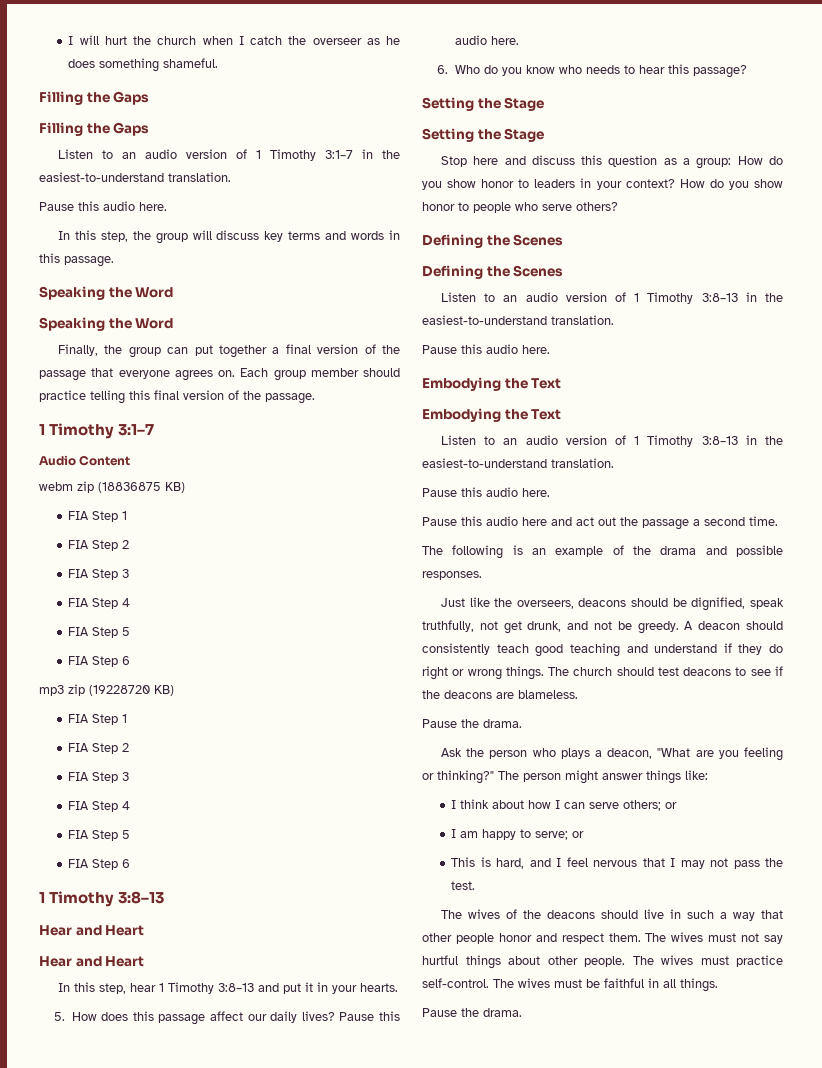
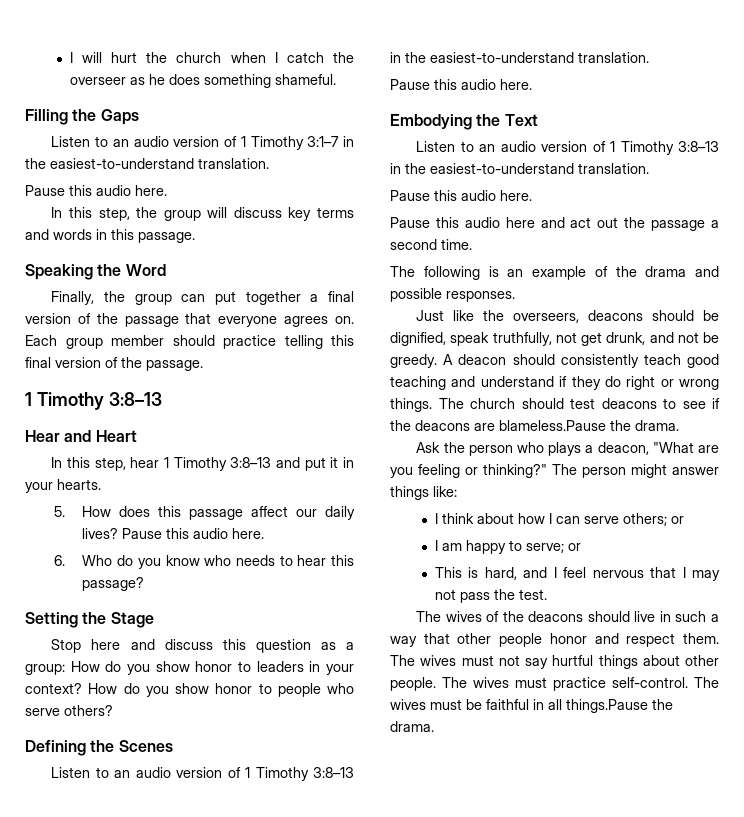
[39,122,150,136] // Filling the Gaps -> (139, 117) none
[39,317,174,331] // Speaking the Word -> (166, 270) none
[39,423,155,439] [39,455,131,466] [39,481,185,493] [68,511,128,522] [68,540,130,551] [68,569,130,580] [68,598,131,609] [68,627,131,638] [68,656,131,667] [39,684,174,696] [68,714,128,725] [68,743,130,754] [68,772,130,783] [68,801,131,812] [68,830,131,841] [68,859,131,870] // 1 Timothy 3:1–7 // Audio Content // webm zip (18836875 KB) // FIA Step 1 // FIA Step 2 // FIA Step 3 // FIA Step 4 // FIA Step 5 // FIA Step 6 // mp3 zip (19228720 KB) // FIA Step 1 // FIA Step 2 // FIA Step 3 // FIA Step 4 // FIA Step 5 // FIA Step 6 -> (203, 365) none
[39,956,145,967] // Hear and Heart -> (137, 436) none
[422,128,545,142] // Setting the Stage -> (154, 620) none
[422,265,564,279] // Defining the Scenes -> (173, 746) none
[422,408,562,422] // Embodying the Text -> (538, 120) none
[518,690,578,699] [422,719,457,728] blameless. // Pause -> [499,420,606,431] blameless.Pause
[680,978,718,992] [422,1008,457,1017] things. // Pause -> [566,699,648,713] things.Pause

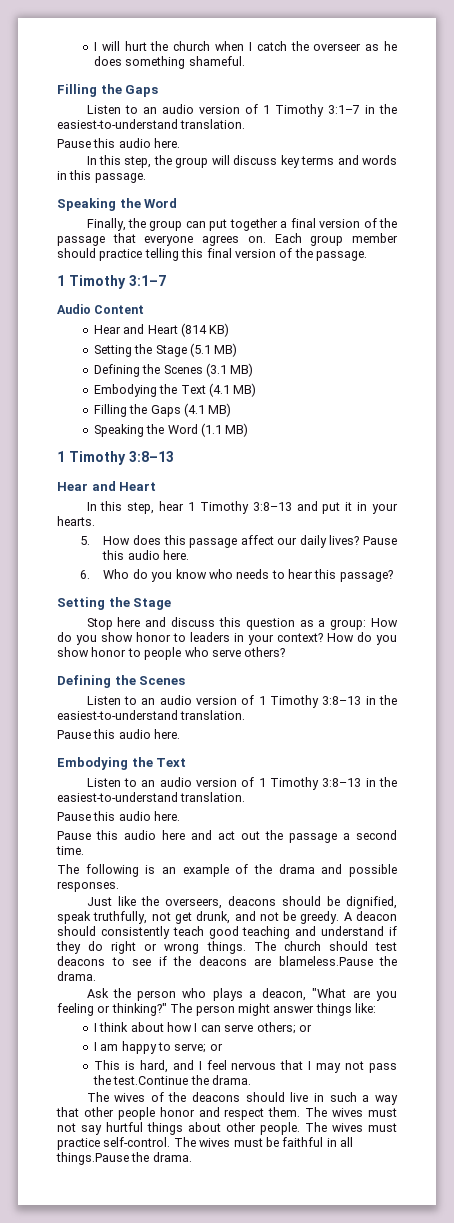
(203, 365) none -> [57,275,166,289] [57,304,145,314] [93,323,230,337] [93,343,238,357] [93,363,254,377] [93,383,257,397] [93,403,232,417] [93,423,249,437] // 1 Timothy 3:1–7 // Audio Content // Hear and Heart (814 KB) // Setting the Stage (5.1 MB) // Defining the Scenes (3.1 MB) // Embodying the Text (4.1 MB) // Filling the Gaps (4.1 MB) // Speaking the Word (1.1 MB)
[518,589,547,600] test. -> [113,1075,252,1085] test.Continue the drama.

